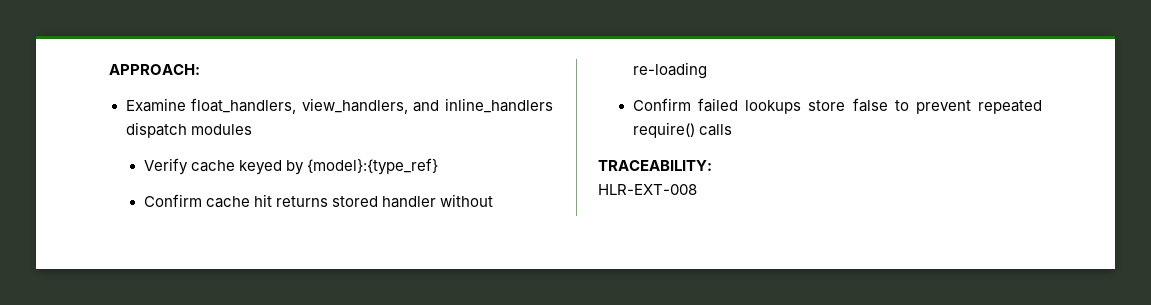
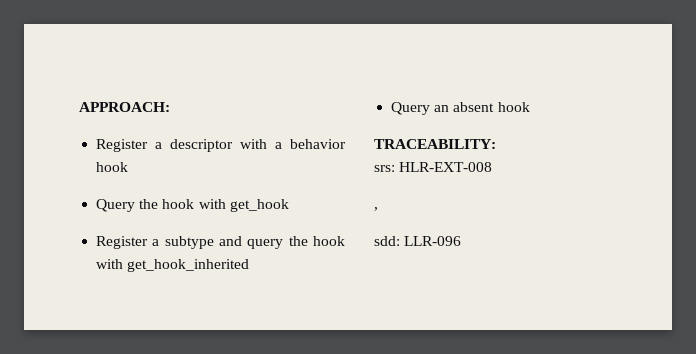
[125,98,553,114] [125,122,252,138] [143,158,439,175] [143,194,494,208] [632,62,707,79] [632,98,1042,114] [632,122,733,138] Examine float_handlers, view_handlers, and inline_handlers dispatch modules // Verify cache keyed by {model}:{type_ref} // Confirm cache hit returns stored handler without re-loading // Confirm failed lookups store false to prevent repeated require() calls -> [96,139,346,152] [96,162,129,172] [96,199,289,212] [96,236,345,249] [96,259,250,272] [391,102,530,115] Register a descriptor with a behavior hook // Query the hook with get_hook // Register a subtype and query the hook with get_hook_inherited // Query an absent hook
(712, 165) none -> [374,165,395,172] srs:
(697, 189) none -> [374,207,378,211] [374,236,462,246] // , // sdd: LLR-096

